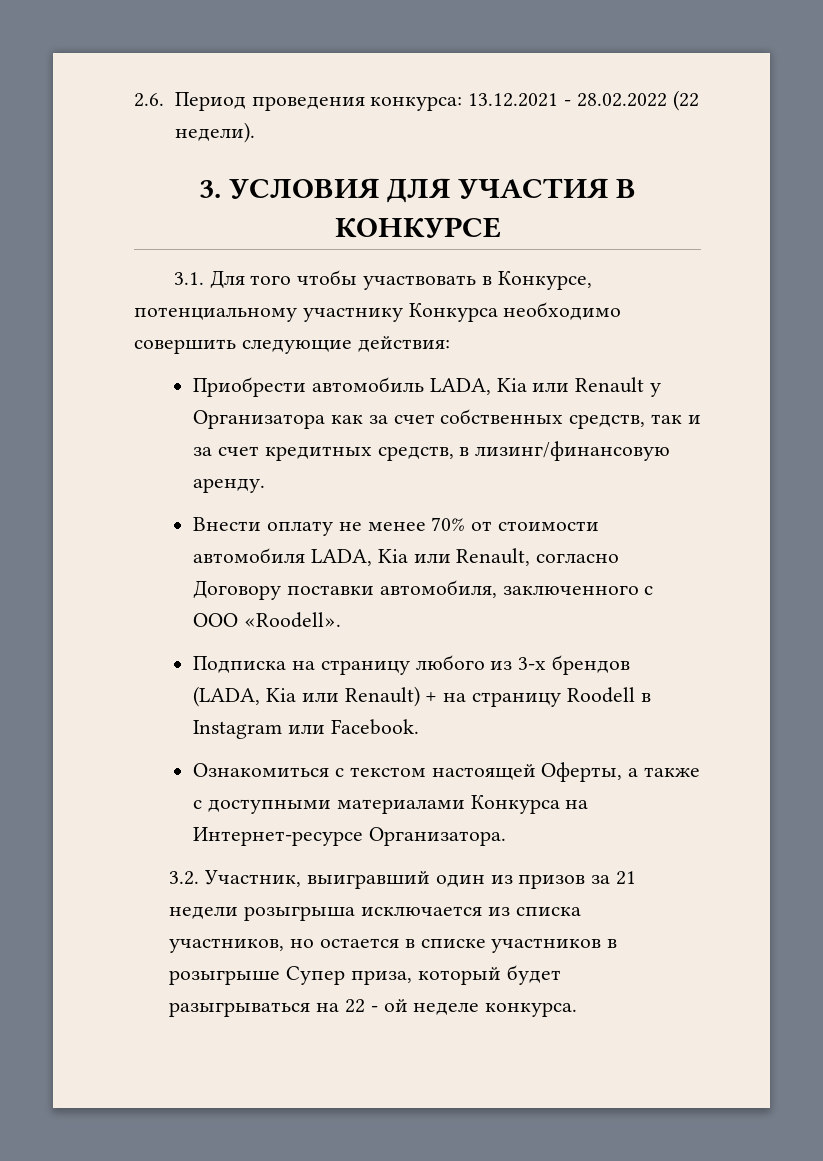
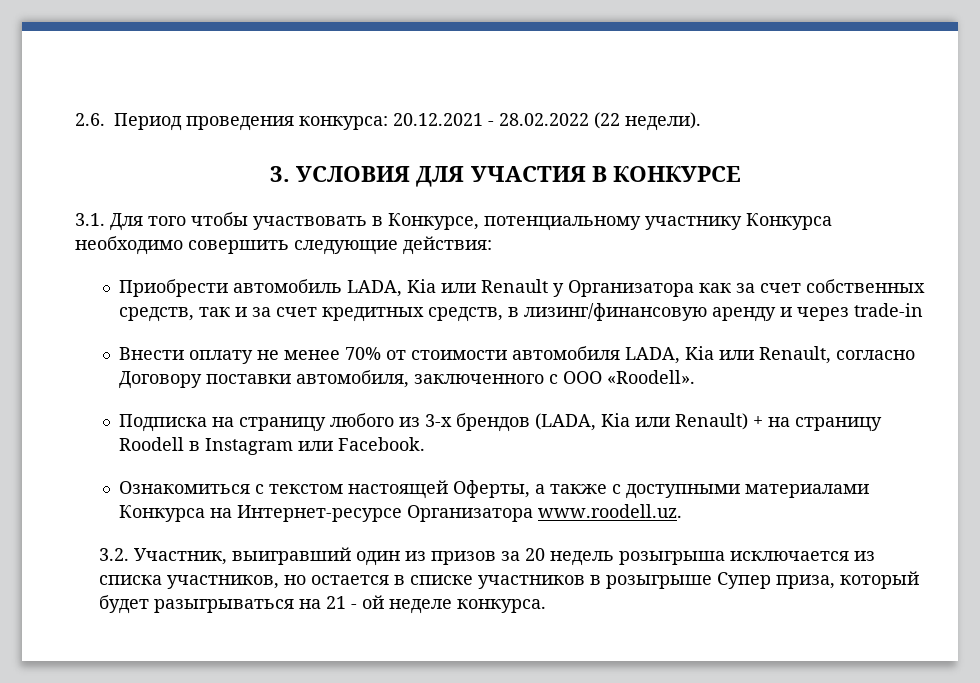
[468,93,559,107] 13.12.2021 -> [393,113,483,126] 20.12.2021
[193,478,266,493] аренду. -> [712,303,924,322] аренду и через trade-in
[368,827,506,846] Организатора. -> [407,504,683,522] Организатора www.roodell.uz.
[616,871,637,885] [169,906,239,919] 21 недели -> [525,548,615,566] 20 недель
[345,999,366,1013] 22 -> [326,596,347,609] 21

